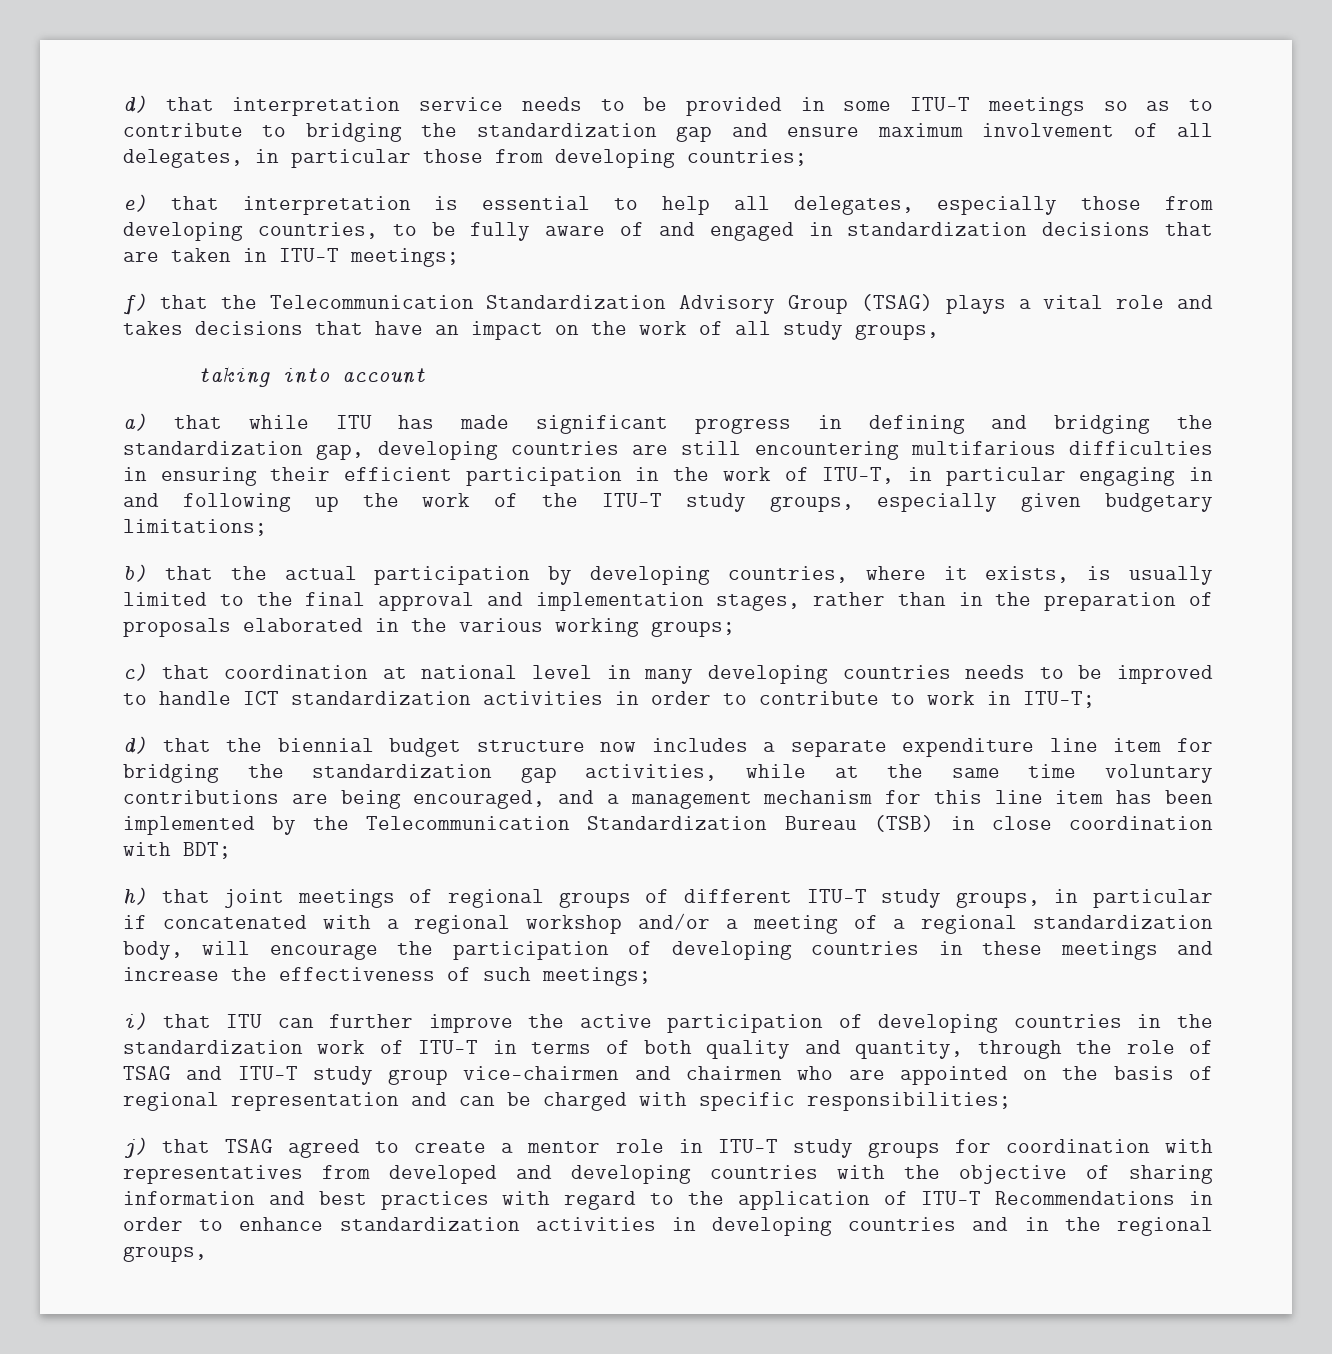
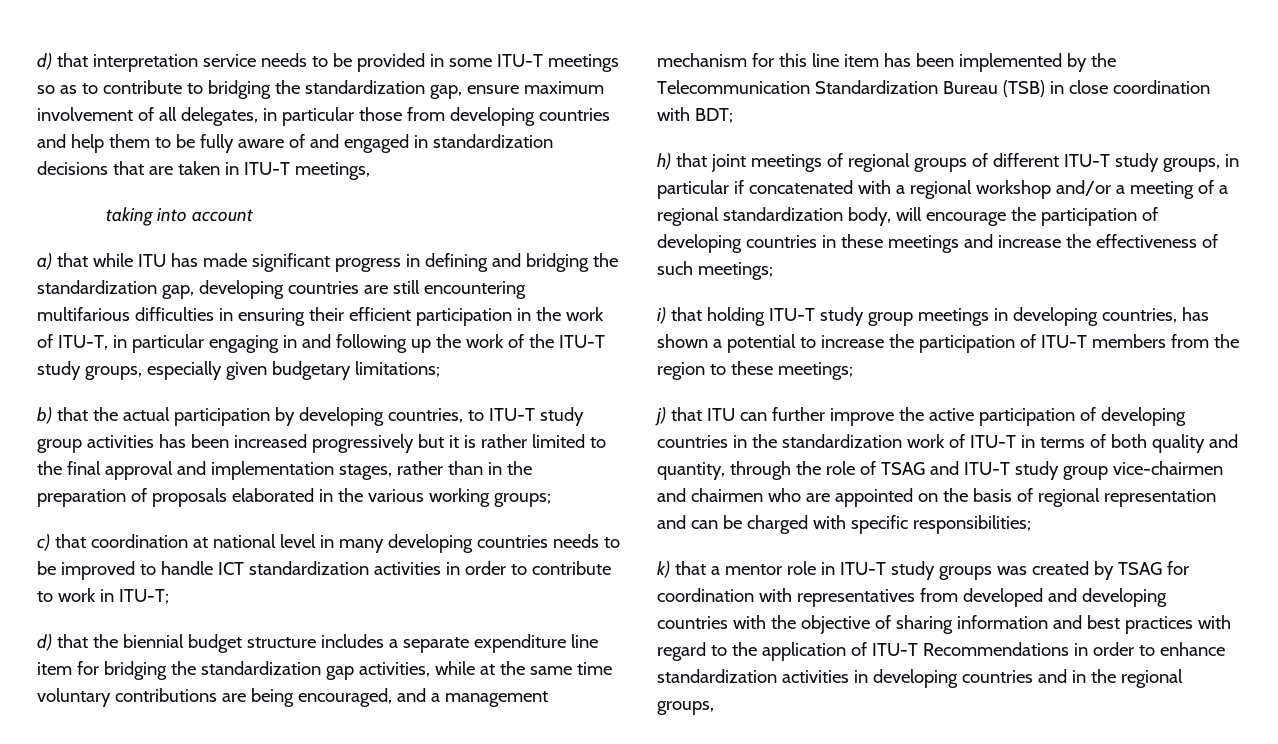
[676,123,768,142] gap and -> [429,85,462,99] gap,
[687,149,807,166] [123,194,1214,215] [123,222,378,241] countries; // e) that interpretation is essential to help all delegates, especially those from developing countries, -> [538,108,610,121] [37,134,150,153] countries and help them
[350,248,459,267] [123,293,1214,315] [123,321,939,340] meetings; // f) that the Telecommunication Standardization Advisory Group (TSAG) plays a vital role and takes decisions that have an impact on the work of all study groups, -> [294,162,370,180] meetings,
[865,566,1214,585] where it exists, is usually -> [467,407,584,426] [37,434,527,453] to ITU-T study group activities has been increased progressively but it is rather
[600,742,637,752] now -> (316, 642) none
(211, 1021) none -> [706,307,1209,326] [657,334,1239,353] [657,361,853,380] [655,407,702,426] holding ITU-T study group meetings in developing countries, has shown a potential to increase the participation of ITU-T members from the region to these meetings; // j) that
[123,1137,487,1158] j) that TSAG agreed to create -> [657,561,706,578] k) that
(940, 1150) none -> [996,561,1162,580] was created by TSAG

